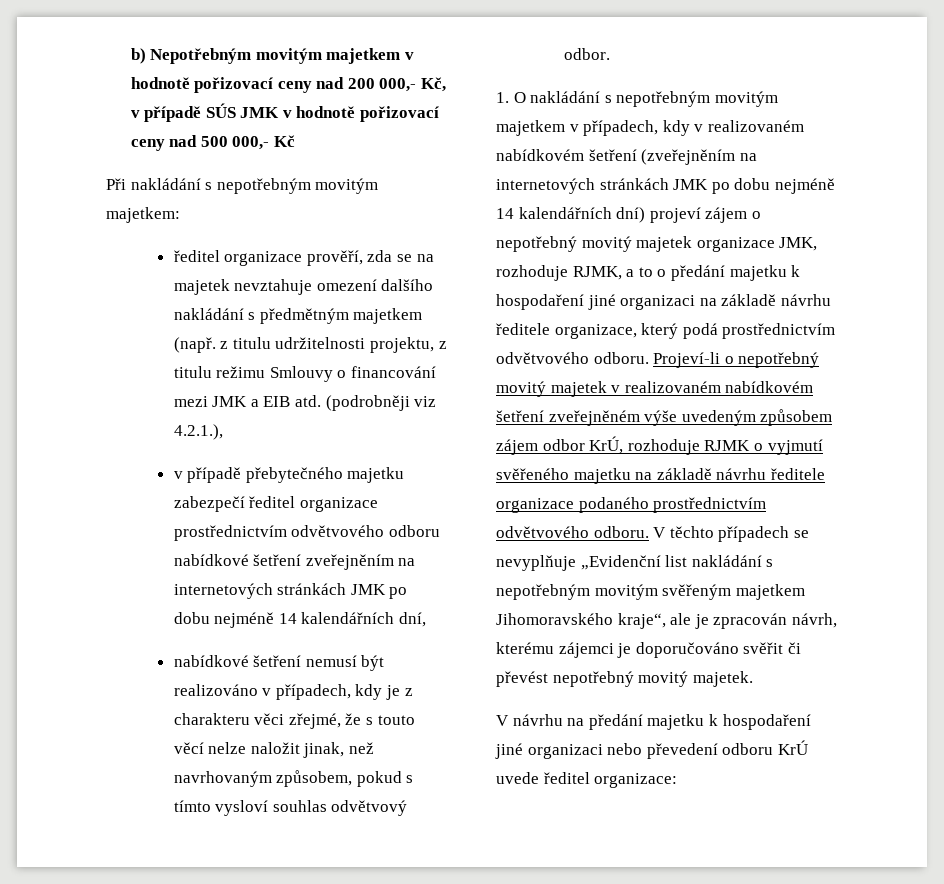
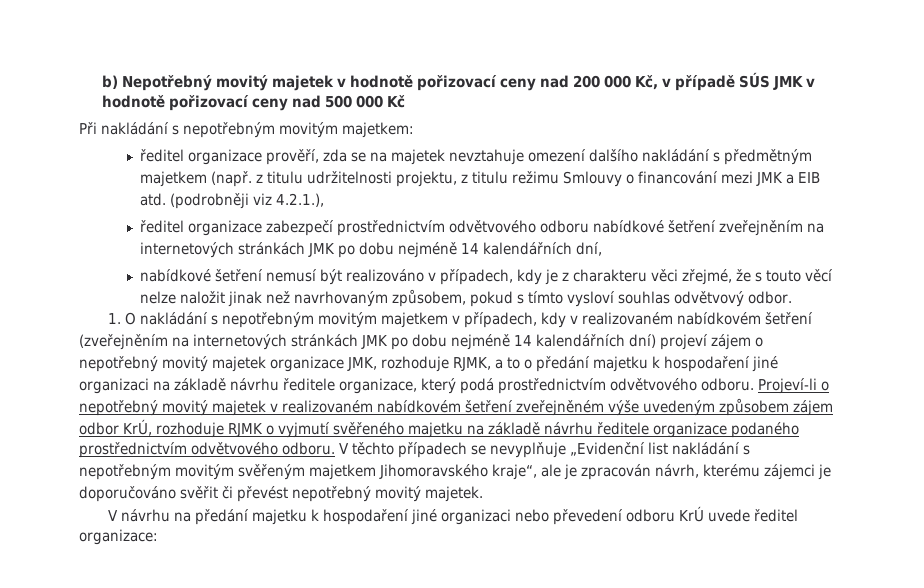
[150,48,401,64] Nepotřebným movitým majetkem -> [121,75,334,91] Nepotřebný movitý majetek
[379,78,417,92] 000,- -> [603,75,631,88] 000
[232,136,270,150] 000,- -> [355,95,383,108] 000
[173,467,405,483] [173,496,378,512] v případě přebytečného majetku zabezpečí ředitel organizace -> [139,220,334,236] ředitel organizace zabezpečí
[303,742,345,758] jinak, -> [227,291,262,307] jinak

